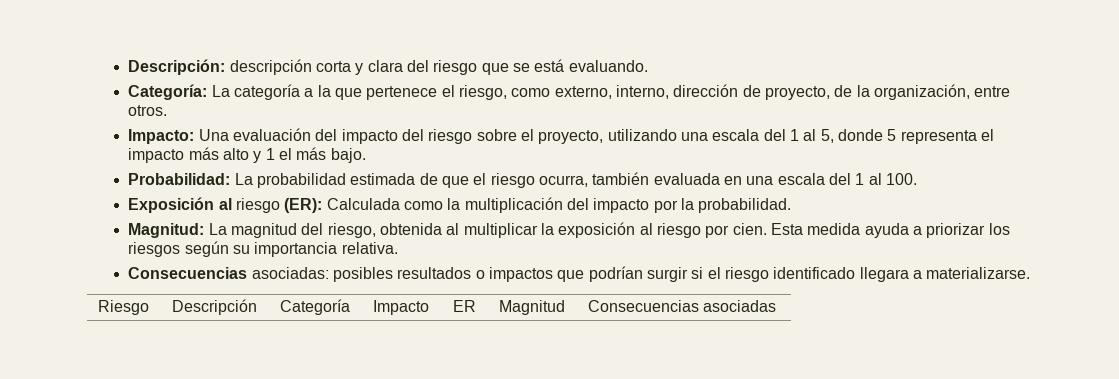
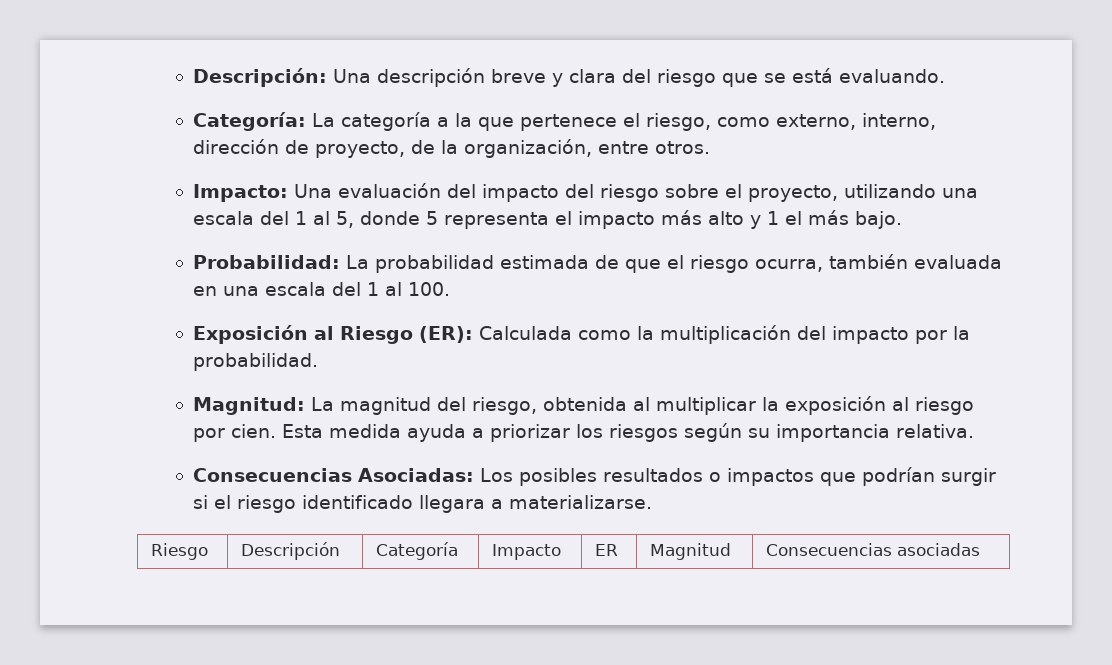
[229,59,352,75] descripción corta -> [333,68,547,87] Una descripción breve
[236,198,281,213] riesgo -> [340,326,414,344] Riesgo
[251,267,329,279] asociadas: -> [358,468,514,482] Asociadas: Los

